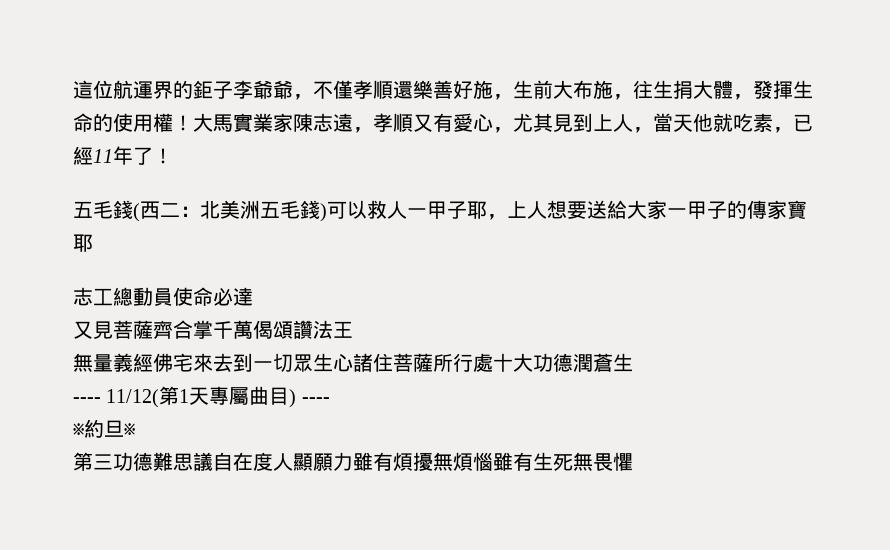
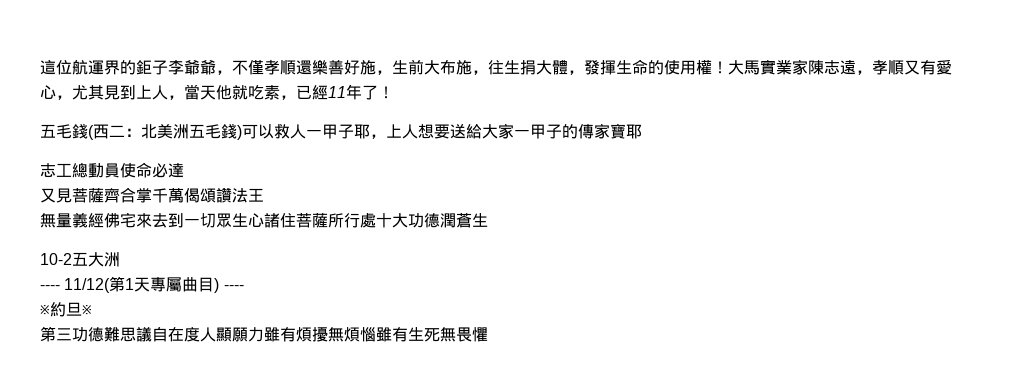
(633, 362) none -> [40,252,120,267] // 10-2五大洲

